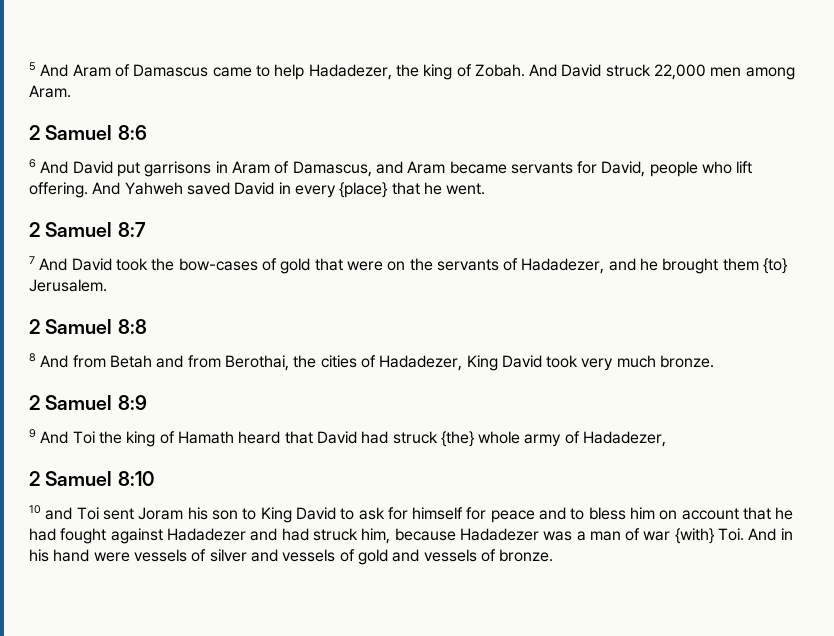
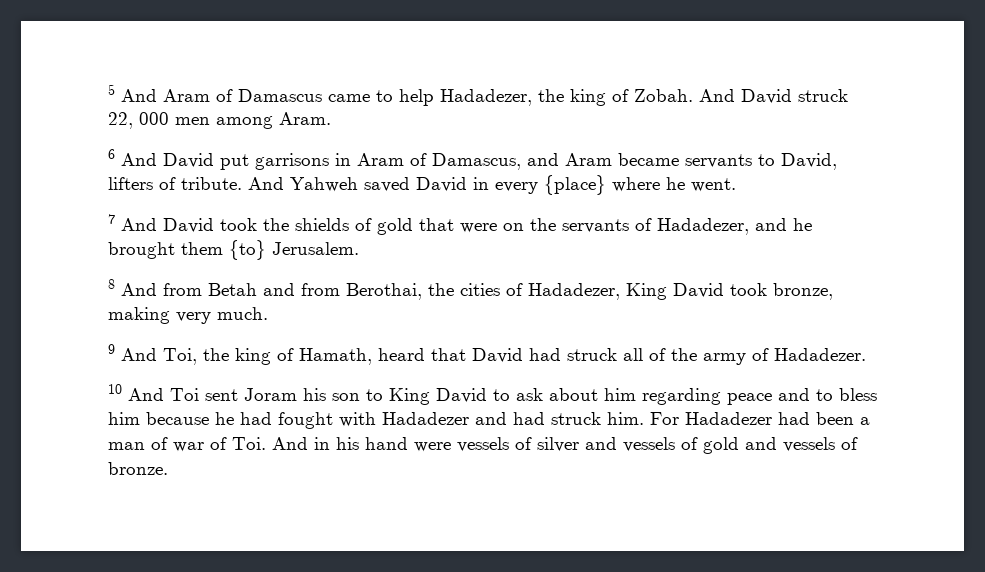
[654,64,707,80] 22,000 -> [108,112,169,129] 22, 000
[29,125,147,140] // 2 Samuel 8:6 -> (331, 118) none
[577,161,753,177] [29,182,88,198] for David, people who lift offering. -> [758,153,837,170] [108,177,242,190] to David, lifters of tribute.
[391,182,420,195] that -> [612,177,660,192] where
[29,222,146,237] // 2 Samuel 8:7 -> (736, 185) none
[178,258,258,271] bow-cases -> [295,218,349,231] shields
[29,319,147,334] // 2 Samuel 8:8 -> (359, 248) none
[581,355,715,371] [29,395,147,410] very much bronze. // 2 Samuel 8:9 -> [773,283,833,300] [108,307,268,324] bronze, making very much.
[72,431,234,447] Toi the king of Hamath -> [163,348,372,365] Toi, the king of Hamath,
[440,431,667,447] [29,471,154,486] {the} whole army of Hadadezer, // 2 Samuel 8:10 -> [623,348,866,365] all of the army of Hadadezer.
[45,507,73,520] and -> [128,388,164,401] And
[387,507,487,520] for himself for -> [549,388,721,405] about him regarding
[659,507,772,520] on account that -> [146,412,209,425] because
[110,528,163,544] against -> [339,412,376,427] with
[361,528,573,544] him, because Hadadezer was -> [607,412,854,425] him. For Hadadezer had been
[674,528,714,544] {with} -> [210,437,227,450] of

